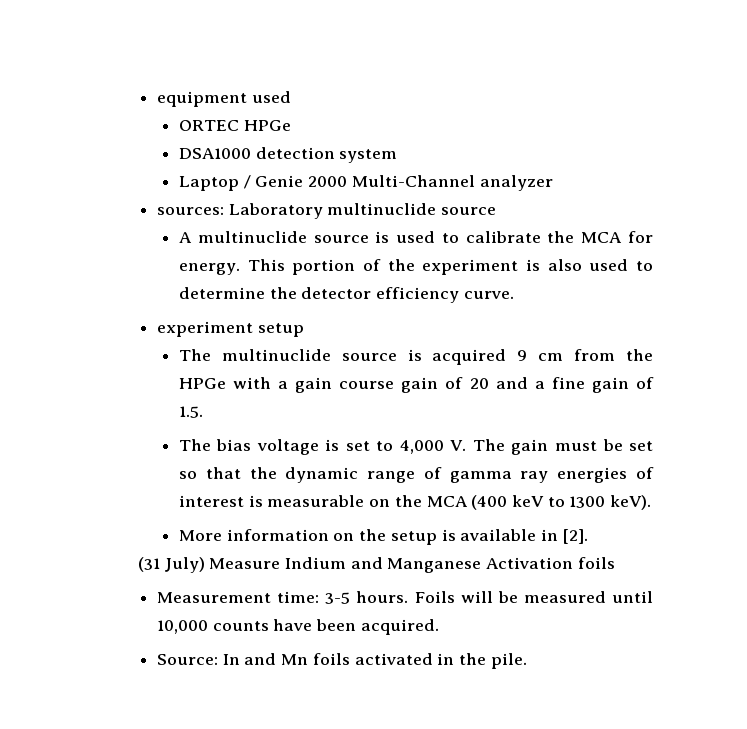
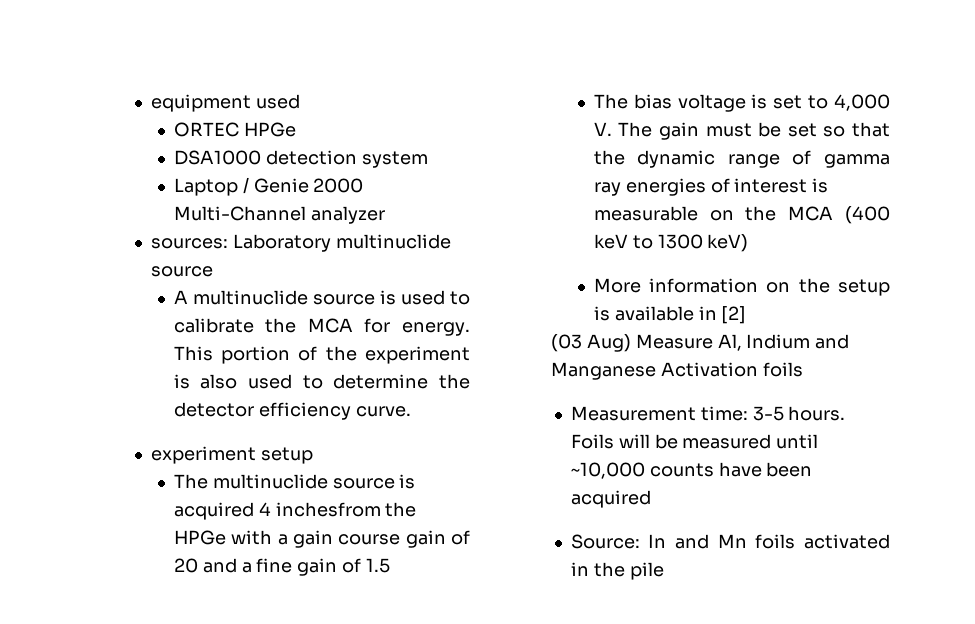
[517,349,616,361] 9 cm from -> [258,502,381,517] 4 inchesfrom
[178,406,203,418] 1.5. -> [366,558,391,573] 1.5
[610,495,652,510] keV). -> [707,234,749,252] keV)
[562,529,588,544] [137,557,281,573] [2]. // (31 July) Measure -> [721,306,747,324] [551,334,742,352] [2] // (03 Aug) Measure Al,
[157,620,209,634] 10,000 -> [570,462,645,479] ~10,000
[360,619,439,635] acquired. -> [570,490,651,508] acquired
[490,653,527,669] pile. -> [629,562,664,580] pile

